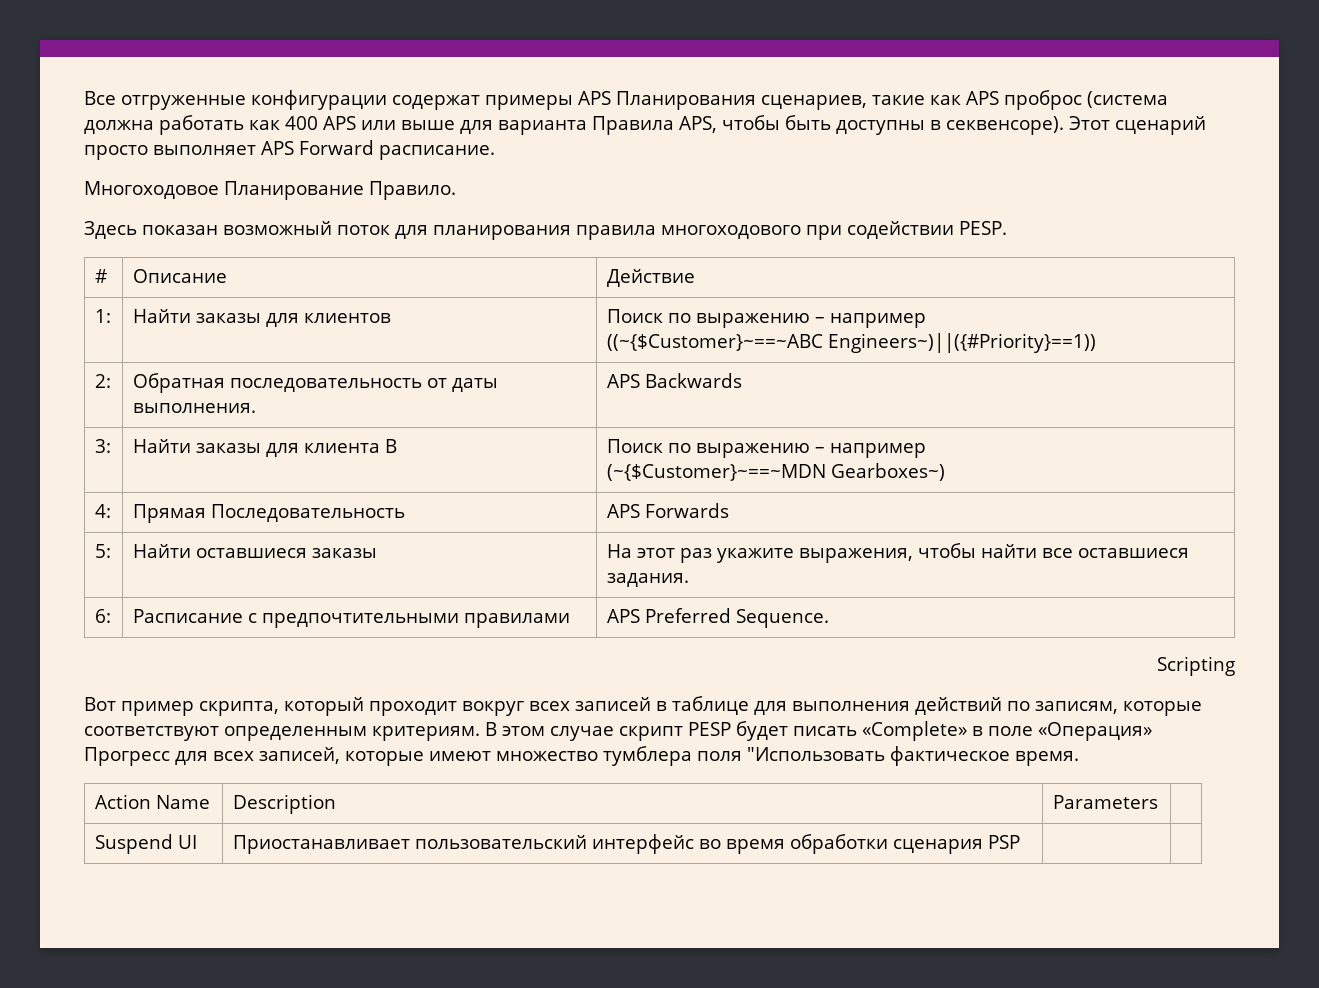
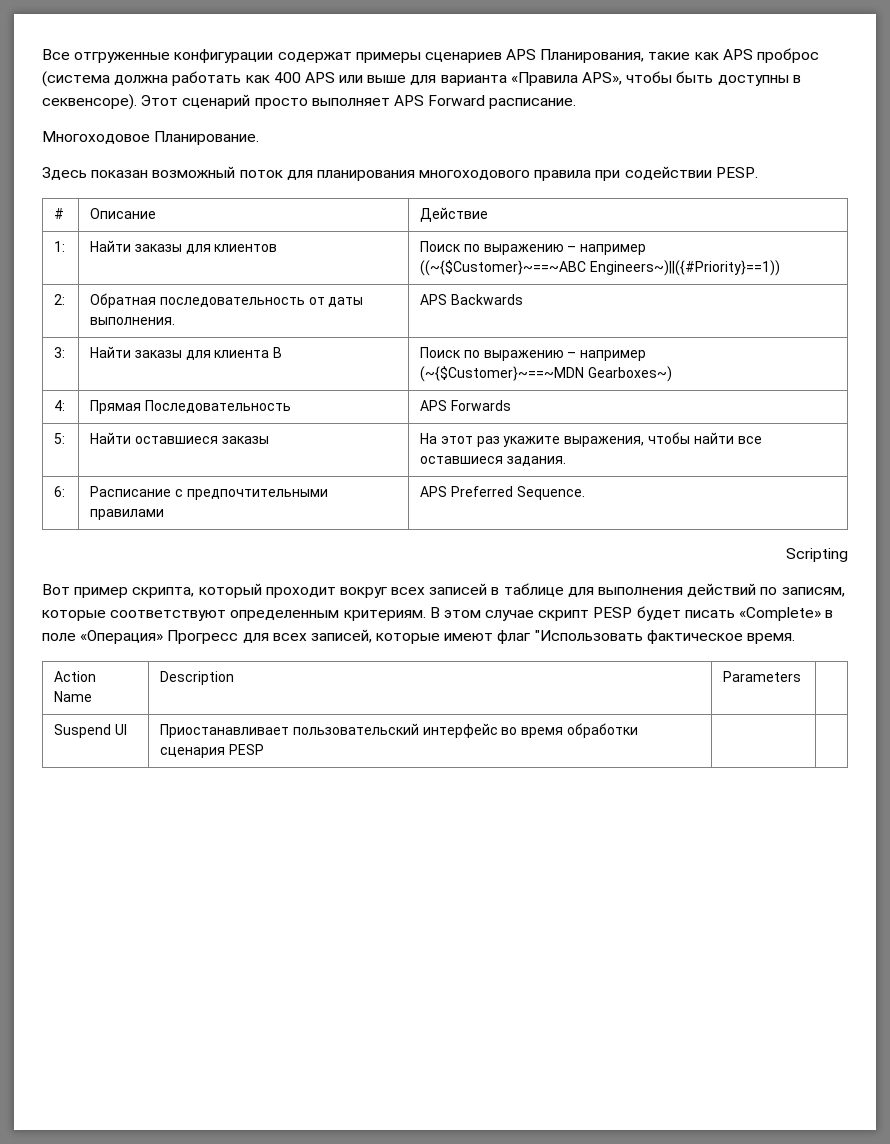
[578,91,867,110] APS Планирования сценариев, -> [424,49,645,63] сценариев APS Планирования,
[592,116,717,135] Правила APS, -> [510,72,623,86] «Правила APS»,
[224,181,456,200] Планирование Правило. -> [154,131,260,145] Планирование.
[576,225,801,240] правила многоходового -> [419,170,592,181] многоходового правила
[496,746,742,766] множество тумблера поля -> [497,630,531,644] флаг
[987,835,1020,849] PSP -> [228,744,264,755] PESP

